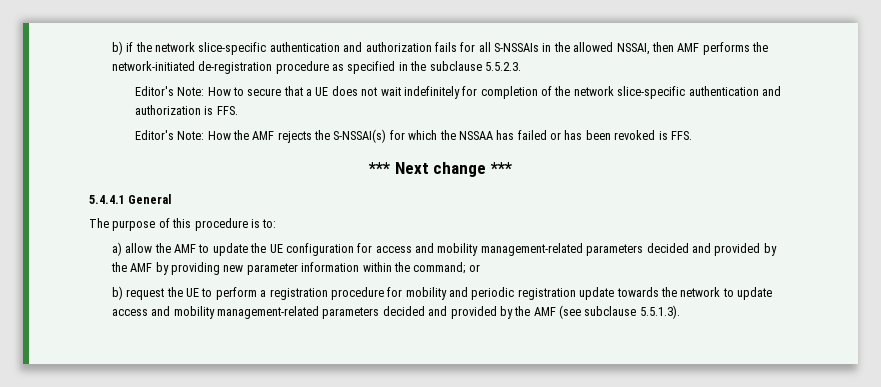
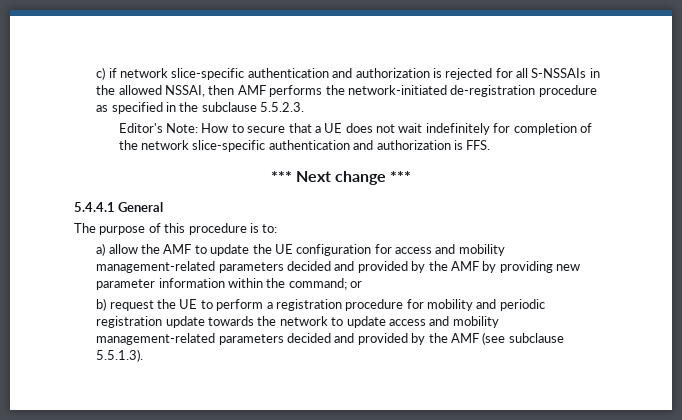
[111,41,457,55] b) if the network slice-specific authentication and authorization fails -> [96,67,493,80] c) if network slice-specific authentication and authorization is rejected
[134,129,692,143] // Editor's Note: How the AMF rejects the S-NSSAI(s) for which the NSSAA has failed or has been revoked is FFS. -> (491, 145) none

